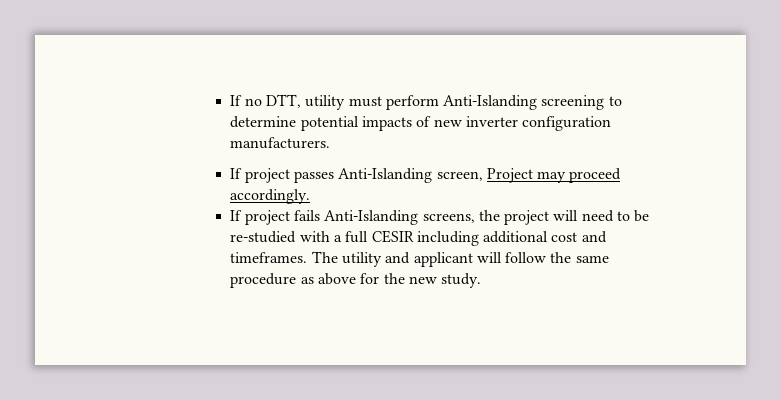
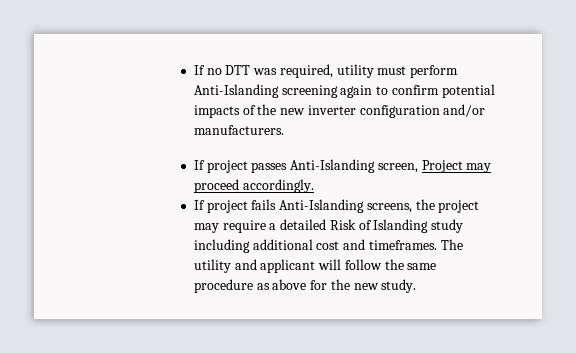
[265,94,301,108] DTT, -> [225,64,333,78] DTT was required,
[608,96,622,106] [230,116,297,128] to determine -> [340,85,439,98] again to confirm
(432, 121) none -> [257,104,277,115] the
(612, 123) none -> [443,104,486,117] and/or
[553,210,650,222] [230,230,414,243] will need to be re-studied with a full CESIR -> [193,219,464,233] may require a detailed Risk of Islanding study

